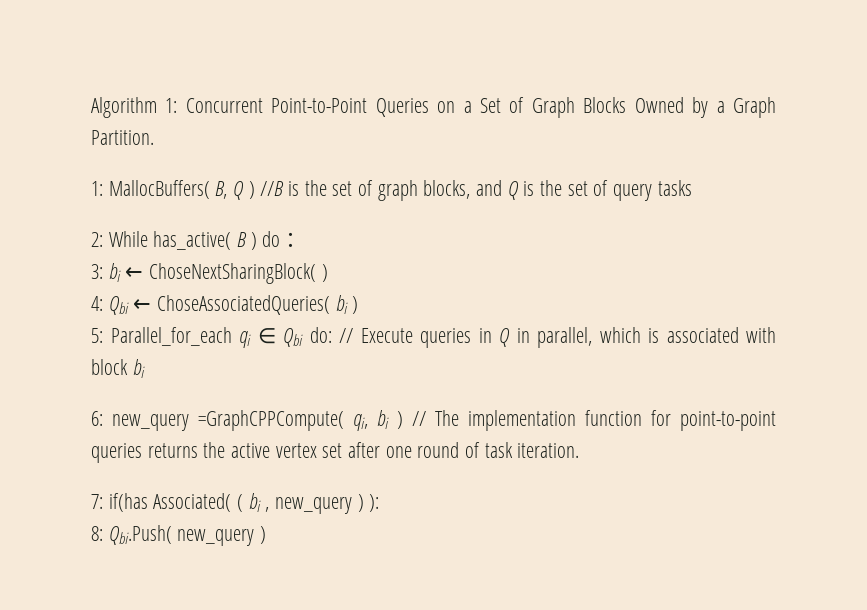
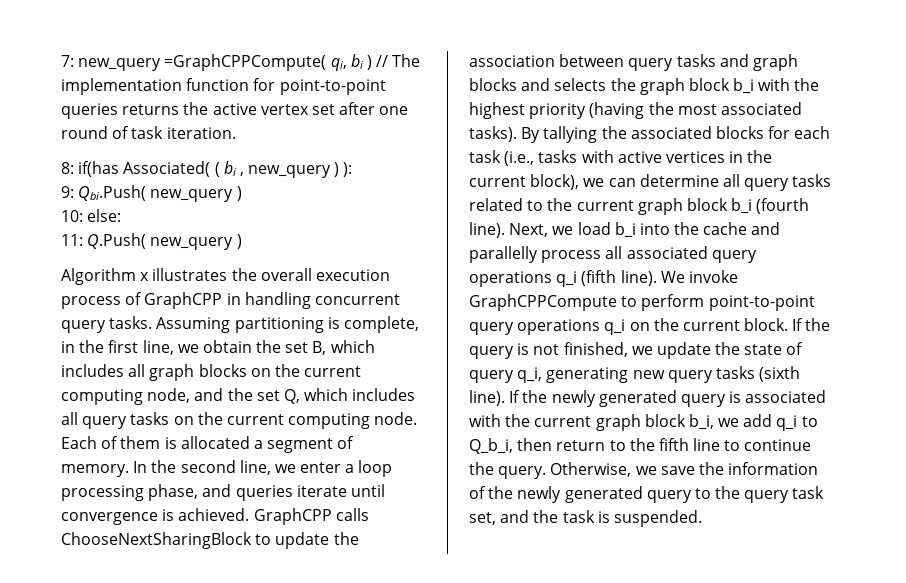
[91,97,777,118] [91,130,154,145] [91,180,692,201] [91,231,302,250] [91,263,328,284] [91,295,359,315] [91,327,776,348] [91,359,145,378] [91,411,103,426] Algorithm 1: Concurrent Point-to-Point Queries on a Set of Graph Blocks Owned by a Graph Partition. // 1: MallocBuffers( B, Q ) //B is the set of graph blocks, and Q is the set of query tasks // 2: While has_active( B ) do： // 3: bi ← ChoseNextSharingBlock( ) // 4: Qbi ← ChoseAssociatedQueries( bi ) // 5: Parallel_for_each qi ∈ Qbi do: // Execute queries in Q in parallel, which is associated with block bi // 6: -> [61,55,74,67] 7:
[91,494,103,509] 7: -> [61,162,74,174] 8:
[91,526,103,541] 8: -> [61,186,74,198] 9:
(267, 535) none -> [61,209,122,222] [61,233,242,250] [61,268,390,285] [61,292,400,309] [61,316,419,333] [61,340,375,355] [61,364,362,381] [61,388,416,405] [61,412,418,429] [61,436,355,453] [61,460,393,477] [61,484,385,501] [61,508,369,525] [61,532,359,549] [469,54,798,71] [469,78,820,95] [469,102,802,119] [469,126,831,143] [469,150,773,166] [469,174,832,191] [469,198,810,215] [469,222,781,238] [469,246,757,263] [469,270,738,287] [469,294,815,311] [469,318,831,335] [469,342,804,359] [469,366,801,383] [469,390,827,407] [469,414,818,431] [469,438,812,454] [469,462,819,479] [469,486,825,503] [469,510,702,527] // 10: else: // 11: Q.Push( new_query ) // Algorithm x illustrates the overall execution process of GraphCPP in handling concurrent query tasks. Assuming partitioning is complete, in the first line, we obtain the set B, which includes all graph blocks on the current computing node, and the set Q, which includes all query tasks on the current computing node. Each of them is allocated a segment of memory. In the second line, we enter a loop processing phase, and queries iterate until convergence is achieved. GraphCPP calls ChooseNextSharingBlock to update the association between query tasks and graph blocks and selects the graph block b_i with the highest priority (having the most associated tasks). By tallying the associated blocks for each task (i.e., tasks with active vertices in the current block), we can determine all query tasks related to the current graph block b_i (fourth line). Next, we load b_i into the cache and parallelly process all associated query operations q_i (fifth line). We invoke GraphCPPCompute to perform point-to-point query operations q_i on the current block. If the query is not finished, we update the state of query q_i, generating new query tasks (sixth line). If the newly generated query is associated with the current graph block b_i, we add q_i to Q_b_i, then return to the fifth line to continue the query. Otherwise, we save the information of the newly generated query to the query task set, and the task is suspended.

